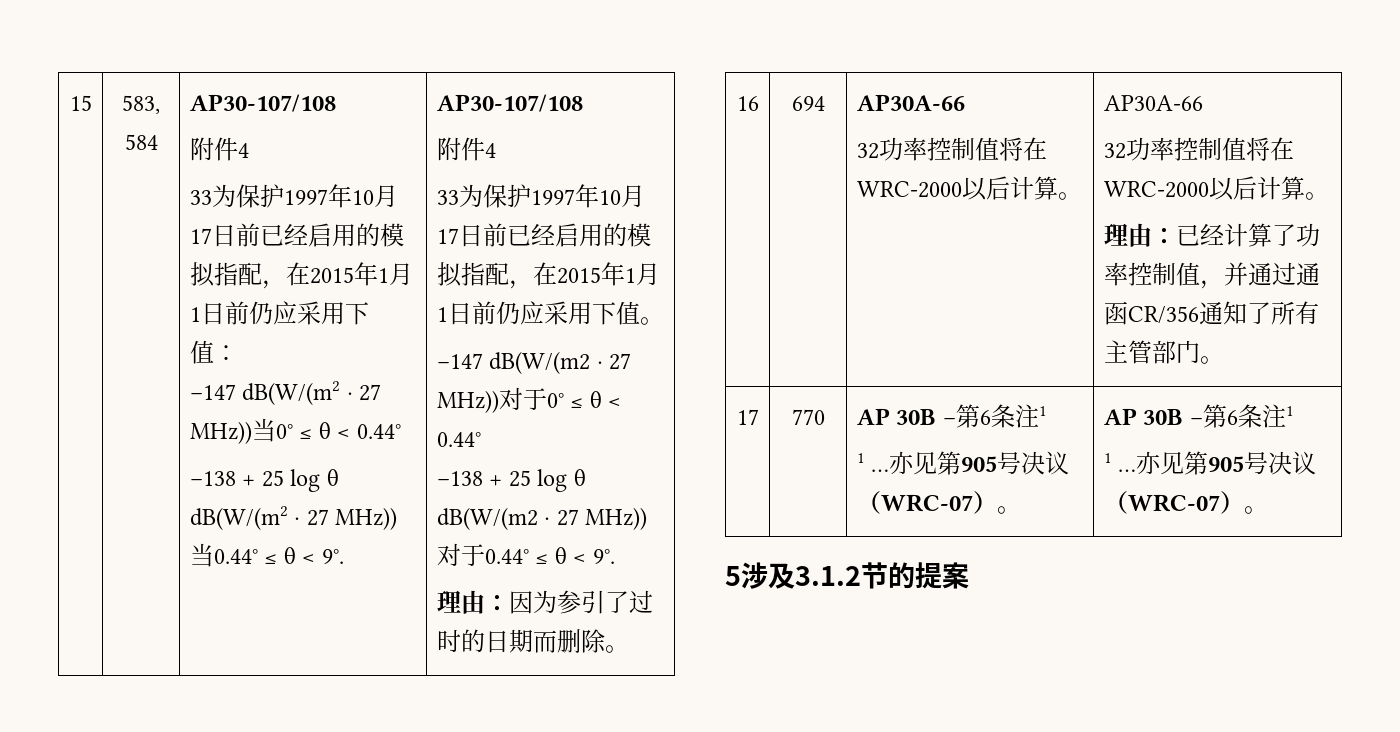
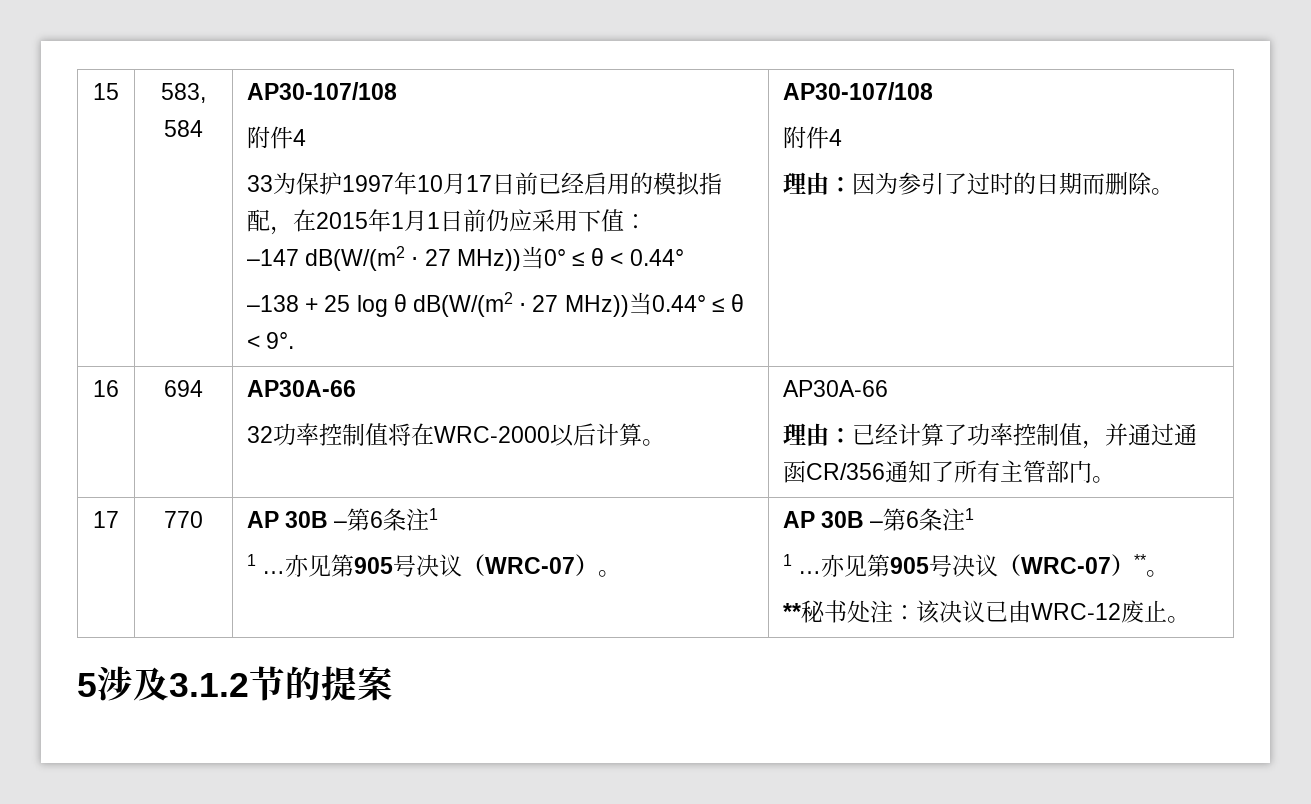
[436,184,645,208] [436,223,651,247] [436,262,660,289] [436,301,664,325] [436,352,632,374] [436,387,622,413] [436,432,481,447] [436,469,586,492] [436,508,648,530] [436,543,615,566] // 33为保护1997年10月17日前已经启用的模拟指配，在2015年1月1日前仍应采用下值。 // –147 dB(W/(m2 ⋅ 27 MHz))对于0° ≤ θ < 0.44° // –138 + 25 log θ dB(W/(m2 ⋅ 27 MHz))对于0.44° ≤ θ < 9°. -> (843, 137) none
[1103,137,1294,161] [1103,176,1329,201] // 32功率控制值将在WRC-2000以后计算。 -> (889, 388) none
(1244, 502) none -> [1134,554,1147,566] [1146,570,1170,577] [783,600,1168,624] **。 // **秘书处注：该决议已由WRC-12废止

